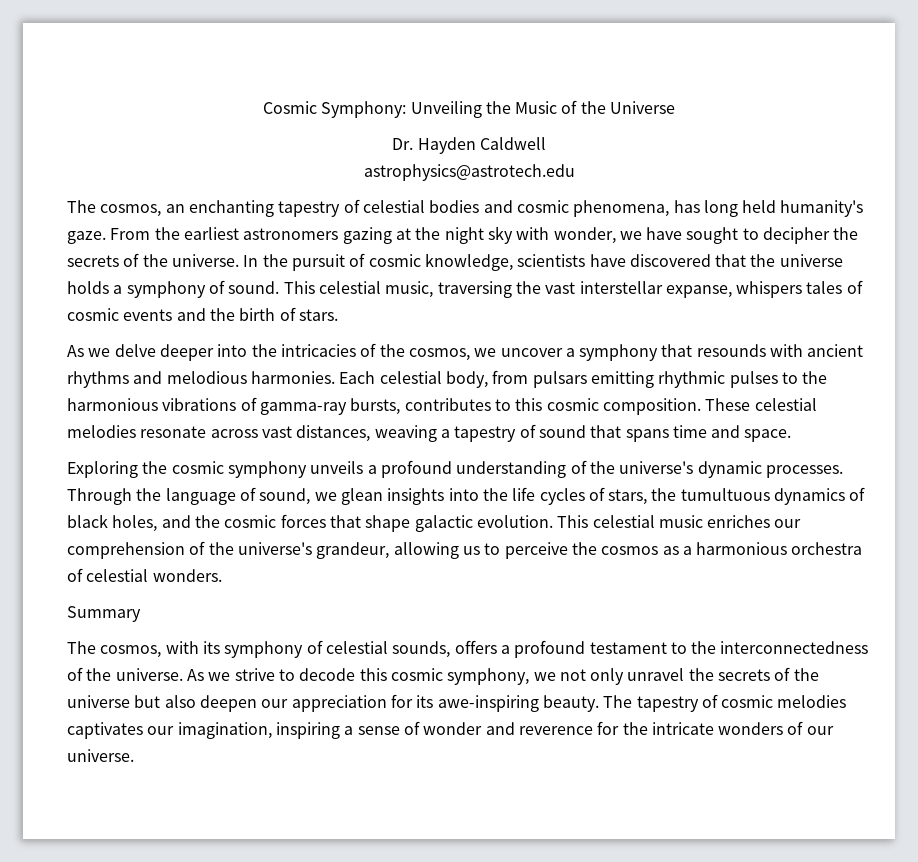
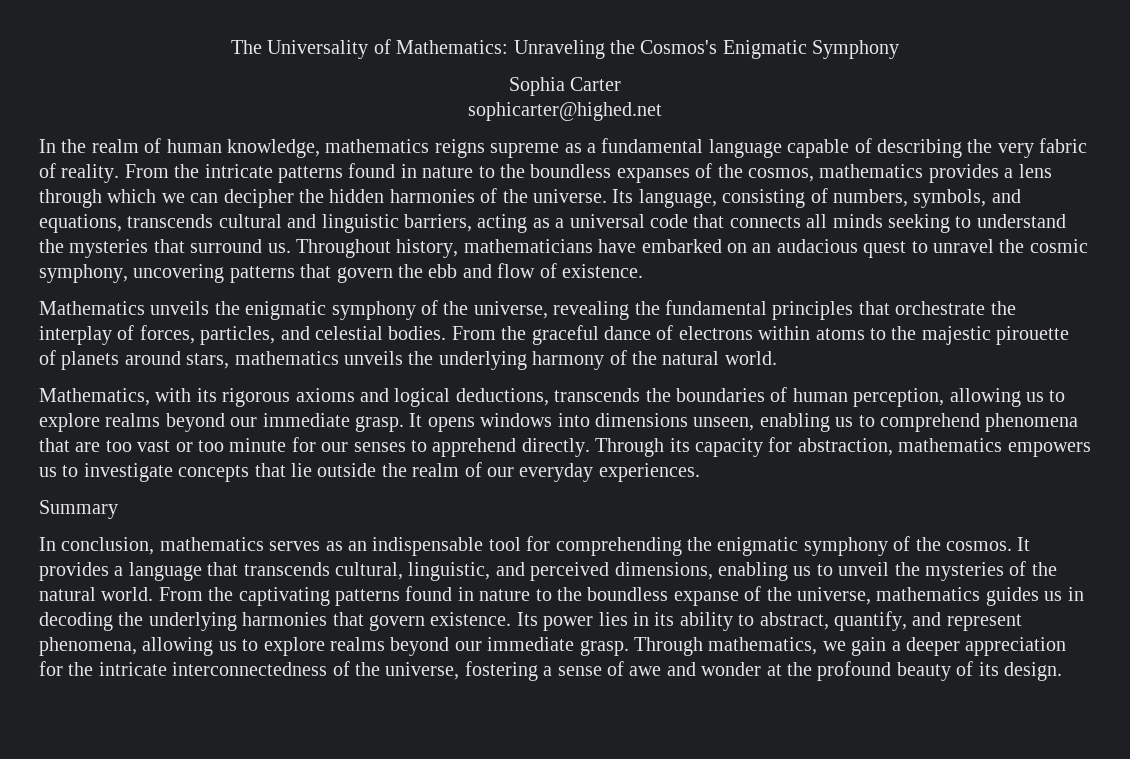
[262,100,676,118] [392,137,546,154] [363,164,575,181] [67,199,864,217] [67,226,859,244] [67,253,843,271] [67,280,863,298] [67,307,338,321] [67,343,864,361] [67,370,828,388] [67,397,817,415] [67,424,792,442] [67,460,843,478] [67,487,866,505] [67,514,802,532] [67,541,863,559] [67,568,222,582] [67,606,141,622] [67,640,869,658] [67,667,819,685] [67,694,847,712] [67,721,834,739] [67,749,134,762] Cosmic Symphony: Unveiling the Music of the Universe // Dr. Hayden Caldwell // astrophysics@astrotech.edu // The cosmos, an enchanting tapestry of celestial bodies and cosmic phenomena, has long held humanity's gaze. From the earliest astronomers gazing at the night sky with wonder, we have sought to decipher the secrets of the universe. In the pursuit of cosmic knowledge, scientists have discovered that the universe holds a symphony of sound. This celestial music, traversing the vast interstellar expanse, whispers tales of cosmic events and the birth of stars. // As we delve deeper into the intricacies of the cosmos, we uncover a symphony that resounds with ancient rhythms and melodious harmonies. Each celestial body, from pulsars emitting rhythmic pulses to the harmonious vibrations of gamma-ray bursts, contributes to this cosmic composition. These celestial melodies resonate across vast distances, weaving a tapestry of sound that spans time and space. // Exploring the cosmic symphony unveils a profound understanding of the universe's dynamic processes. Through the language of sound, we glean insights into the life cycles of stars, the tumultuous dynamics of black holes, and the cosmic forces that shape galactic evolution. This celestial music enriches our comprehension of the universe's grandeur, allowing us to perceive the cosmos as a harmonious orchestra of celestial wonders. // Summary // The cosmos, with its symphony of celestial sounds, offers a profound testament to the interconnectedness of the universe. As we strive to decode this cosmic symphony, we not only unravel the secrets of the universe but also deepen our appreciation for its awe-inspiring beauty. The tapestry of cosmic melodies captivates our imagination, inspiring a sense of wonder and reverence for the intricate wonders of our universe. -> [230,39,900,59] [508,77,622,96] [468,102,662,121] [39,138,1088,158] [39,163,1052,183] [39,188,1021,208] [39,214,1066,233] [39,239,1088,258] [39,263,643,283] [39,300,1016,320] [39,325,1070,345] [39,350,777,370] [39,387,1066,407] [39,413,1079,432] [39,437,1091,457] [39,462,700,482] [39,500,118,519] [39,536,1031,556] [39,561,1057,581] [39,586,1084,606] [39,611,1022,631] [39,637,1067,656] [39,661,1062,681] The Universality of Mathematics: Unraveling the Cosmos's Enigmatic Symphony // Sophia Carter // sophicarter@highed.net // In the realm of human knowledge, mathematics reigns supreme as a fundamental language capable of describing the very fabric of reality. From the intricate patterns found in nature to the boundless expanses of the cosmos, mathematics provides a lens through which we can decipher the hidden harmonies of the universe. Its language, consisting of numbers, symbols, and equations, transcends cultural and linguistic barriers, acting as a universal code that connects all minds seeking to understand the mysteries that surround us. Throughout history, mathematicians have embarked on an audacious quest to unravel the cosmic symphony, uncovering patterns that govern the ebb and flow of existence. // Mathematics unveils the enigmatic symphony of the universe, revealing the fundamental principles that orchestrate the interplay of forces, particles, and celestial bodies. From the graceful dance of electrons within atoms to the majestic pirouette of planets around stars, mathematics unveils the underlying harmony of the natural world. // Mathematics, with its rigorous axioms and logical deductions, transcends the boundaries of human perception, allowing us to explore realms beyond our immediate grasp. It opens windows into dimensions unseen, enabling us to comprehend phenomena that are too vast or too minute for our senses to apprehend directly. Through its capacity for abstraction, mathematics empowers us to investigate concepts that lie outside the realm of our everyday experiences. // Summary // In conclusion, mathematics serves as an indispensable tool for comprehending the enigmatic symphony of the cosmos. It provides a language that transcends cultural, linguistic, and perceived dimensions, enabling us to unveil the mysteries of the natural world. From the captivating patterns found in nature to the boundless expanse of the universe, mathematics guides us in decoding the underlying harmonies that govern existence. Its power lies in its ability to abstract, quantify, and represent phenomena, allowing us to explore realms beyond our immediate grasp. Through mathematics, we gain a deeper appreciation for the intricate interconnectedness of the universe, fostering a sense of awe and wonder at the profound beauty of its design.

